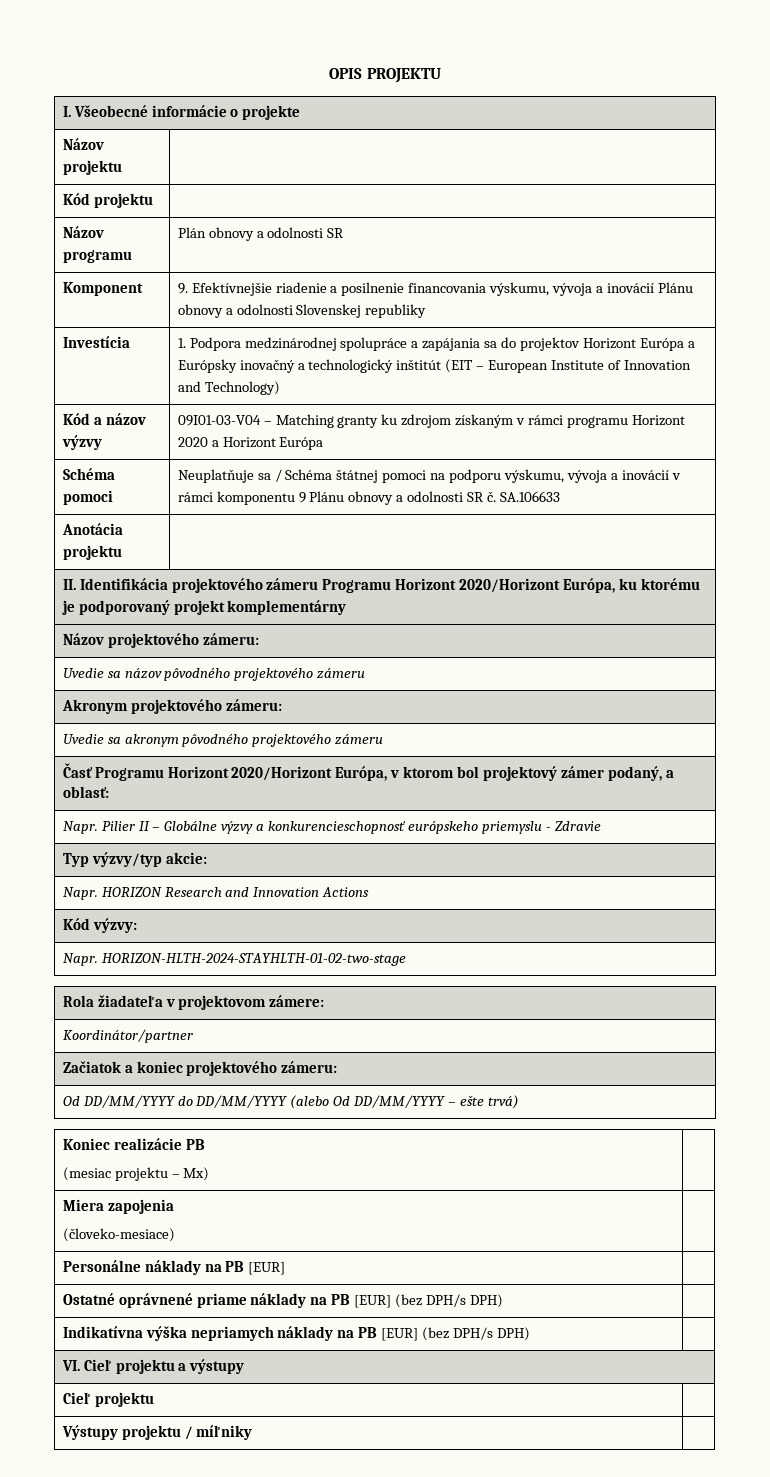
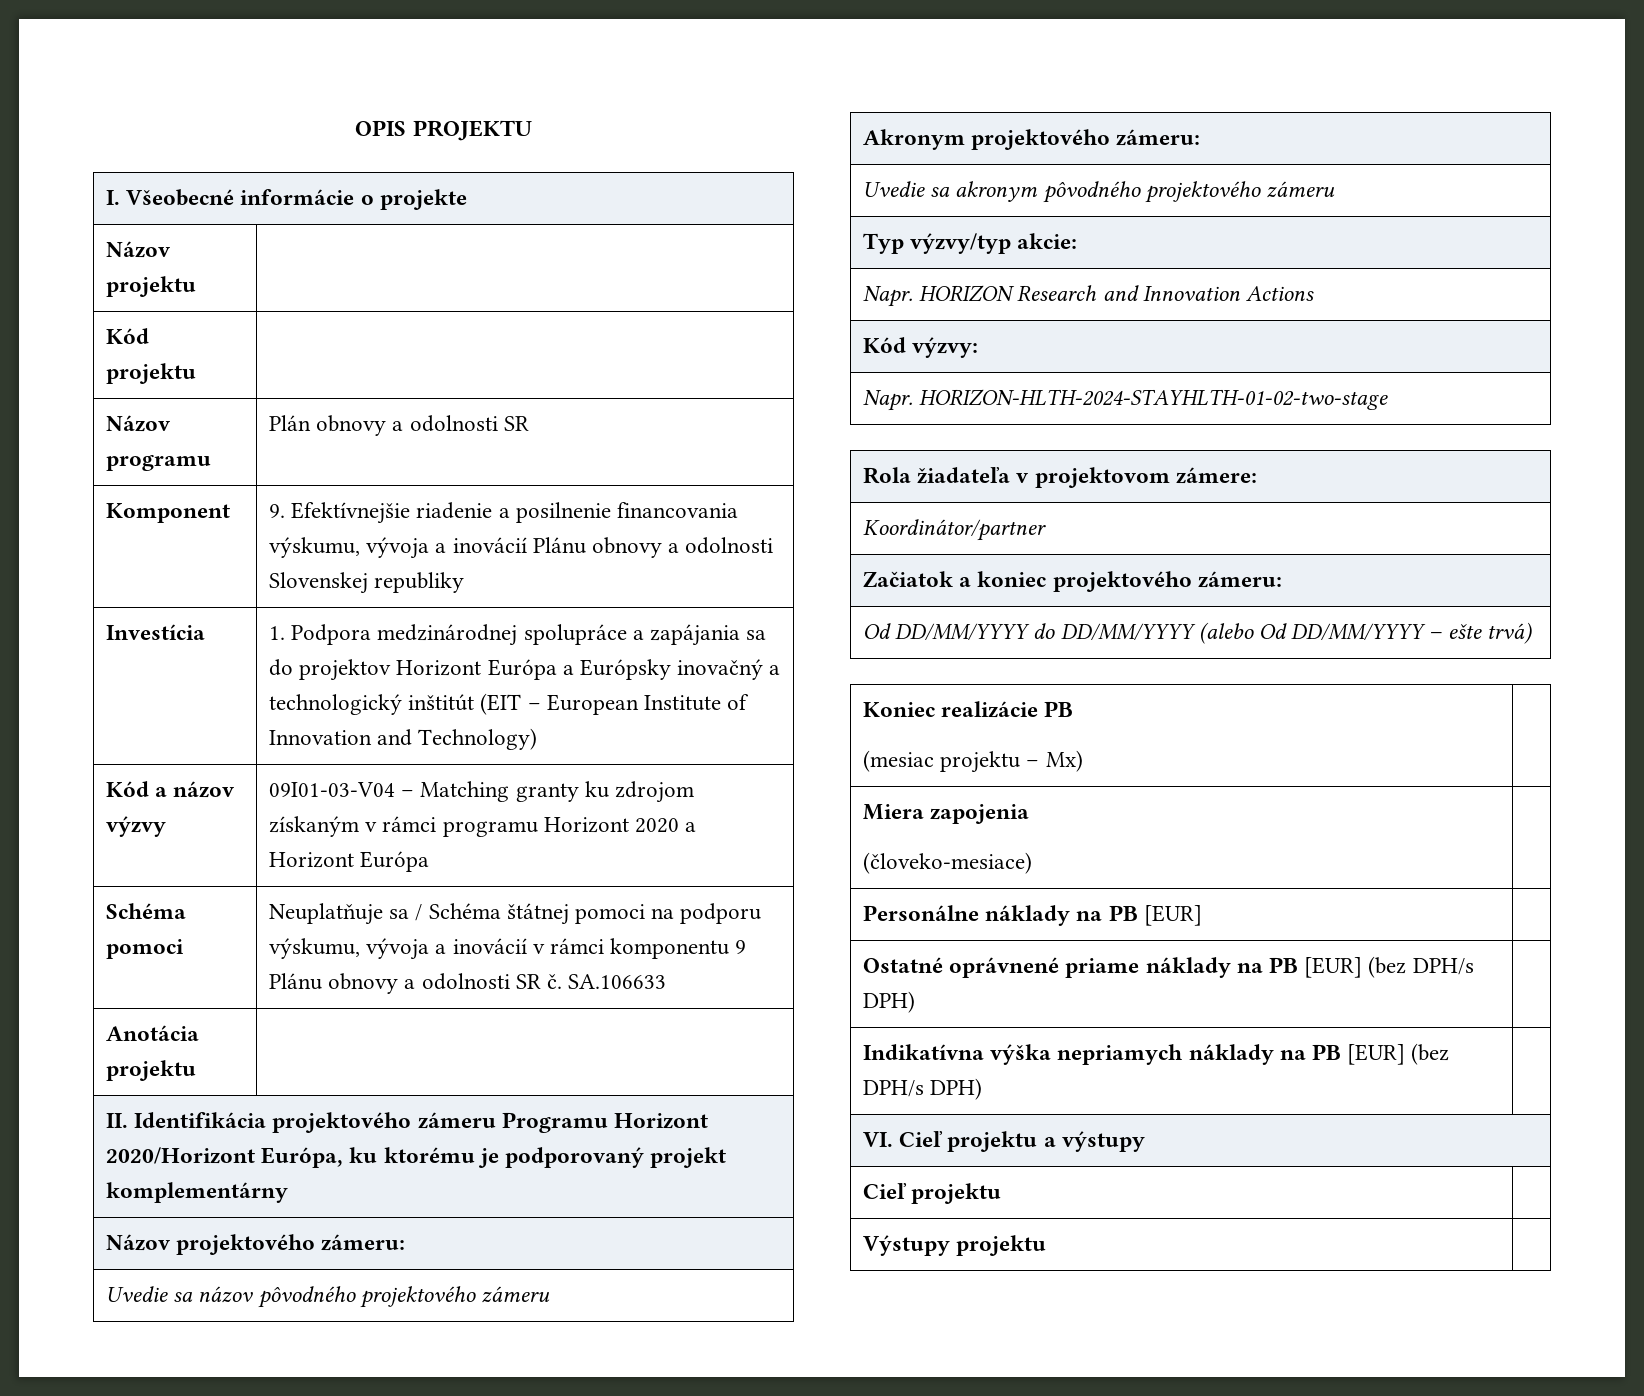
[62,763,674,781] [62,786,109,798] [62,821,601,834] // Časť Programu Horizont 2020/Horizont Európa, v ktorom bol projektový zámer podaný, a oblasť: // Napr. Pilier II – Globálne výzvy a konkurencieschopnosť európskeho priemyslu - Zdravie -> (1335, 189) none
[184,1425,253,1440] / míľniky -> (1047, 1245) none

